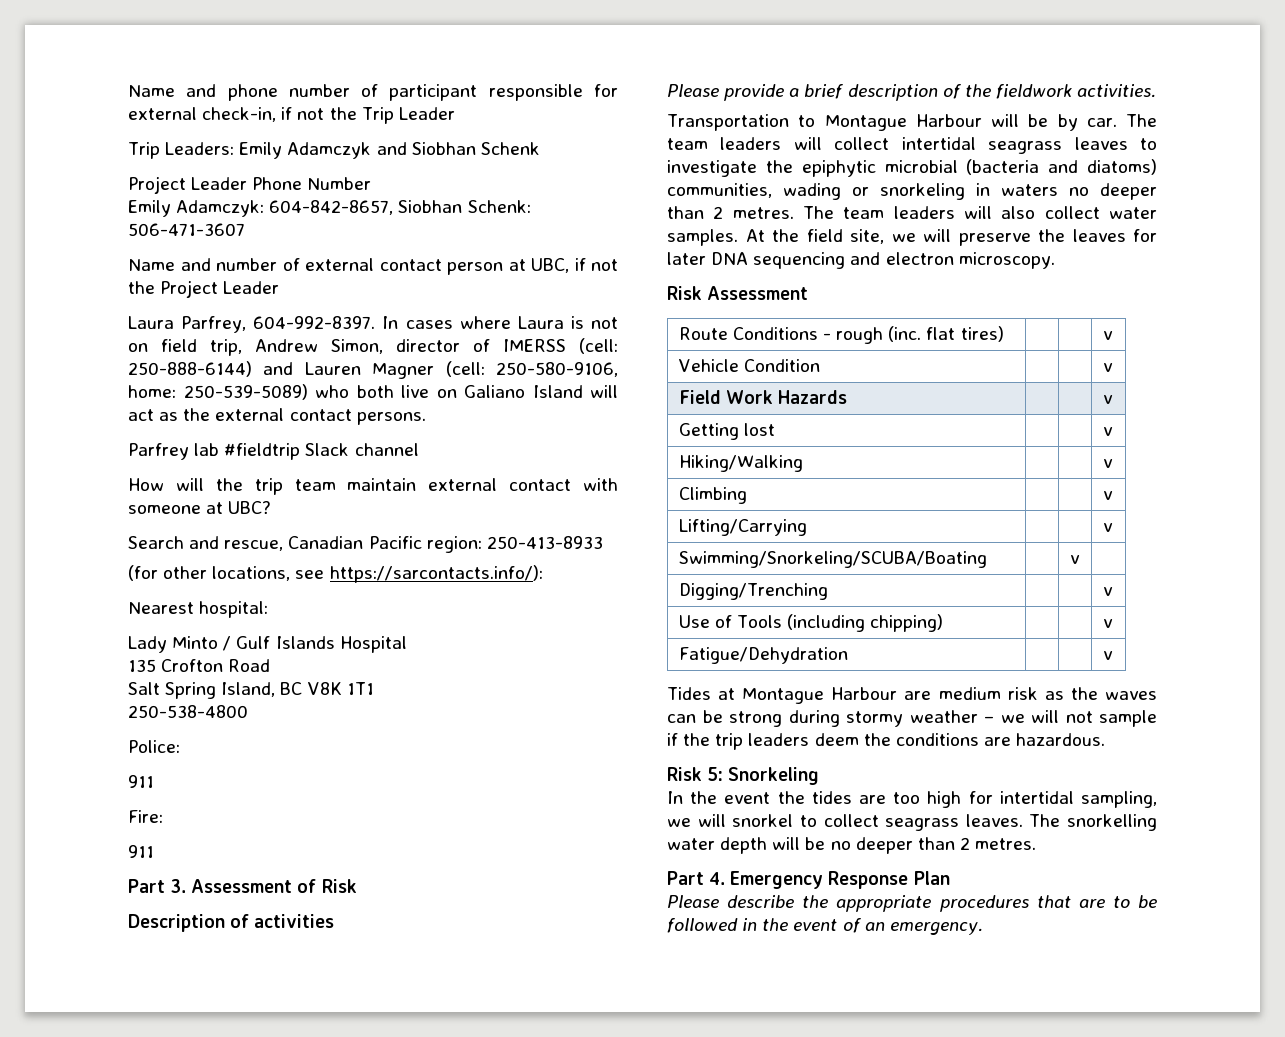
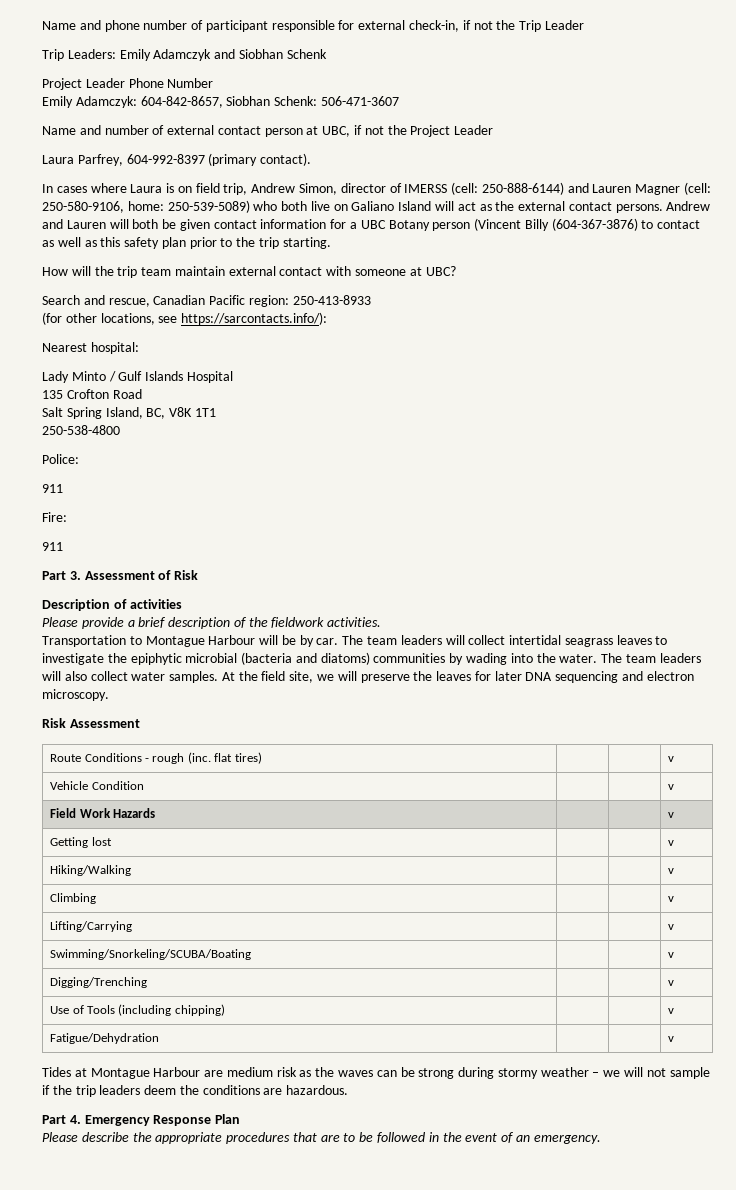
[253,316,376,329] 604-992-8397. -> [126,153,312,166] 604-992-8397 (primary contact). //
[591,317,618,329] not -> (175, 188) none
[128,443,419,460] // Parfrey lab #fieldtrip Slack channel -> [666,201,711,211] [42,218,701,231] [42,237,331,249] Andrew and Lauren will both be given contact information for a UBC Botany person (Vincent Billy (604-367-3876) to contact as well as this safety plan prior to the trip starting.
[280,682,303,695] BC -> [146,408,166,419] BC,
[667,183,1157,200] [667,206,794,219] communities, wading or snorkeling in waters no deeper than 2 metres. -> [373,653,598,665] communities by wading into the water.
[1069,555,1080,564] v | -> [668,952,675,958] | v
[667,767,820,785] [667,791,1157,808] [667,814,1157,831] [667,837,1037,854] // Risk 5: Snorkeling // In the event the tides are too high for intertidal sampling, we will snorkel to collect seagrass leaves. The snorkelling water depth will be no deeper than 2 metres. -> (349, 1090) none

